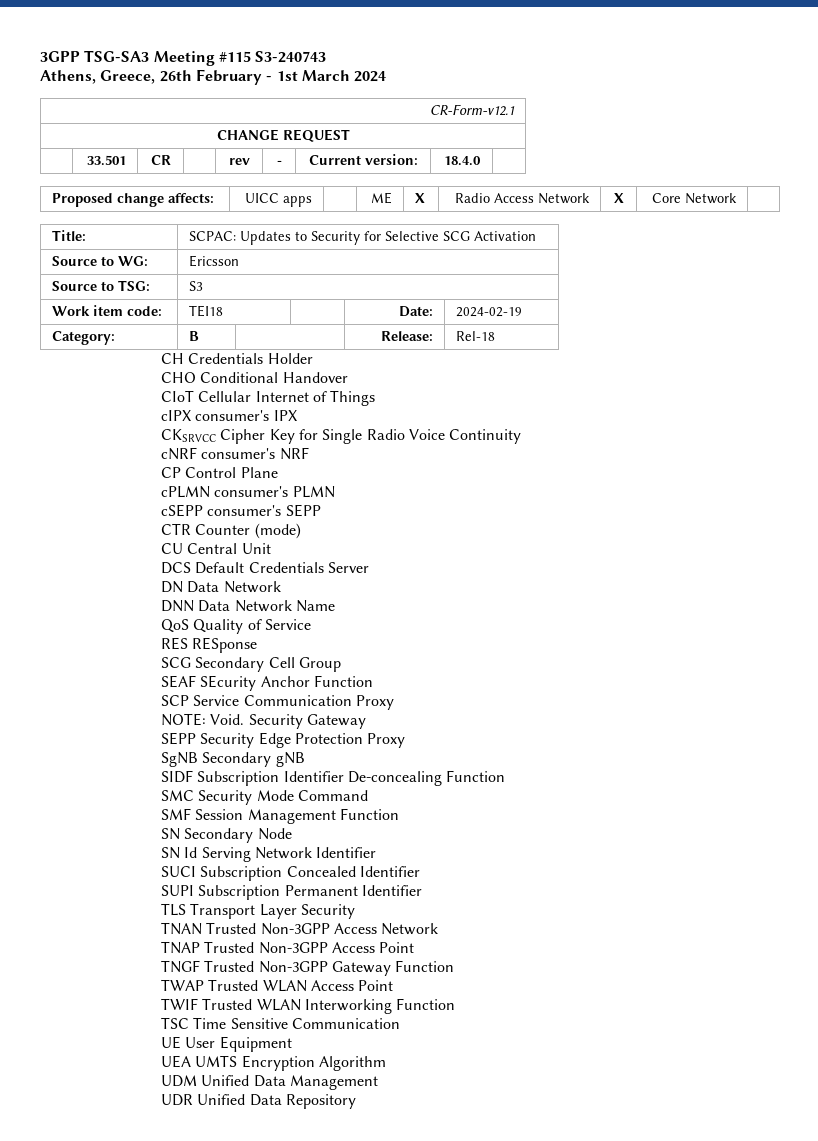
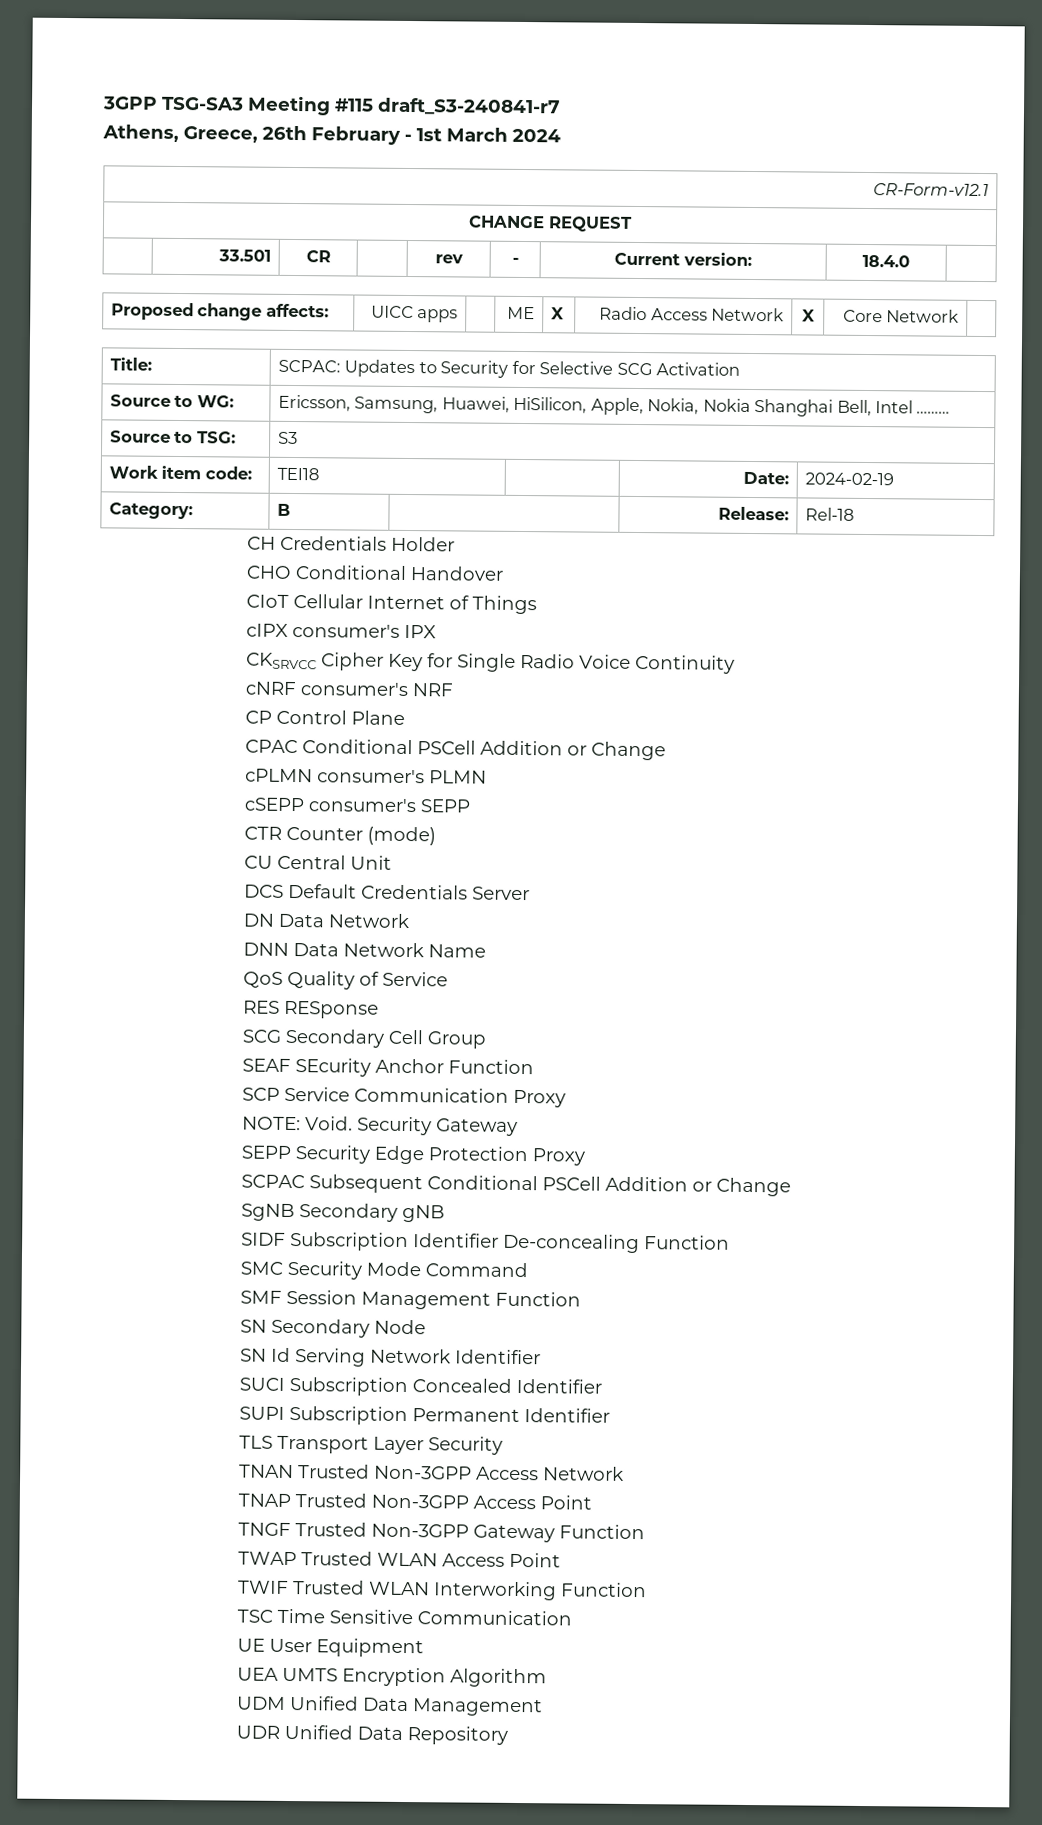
[255,51,327,63] S3-240743 -> [377,97,560,116] draft_S3-240841-r7
[189,255,240,267] Ericsson -> [277,394,951,417] Ericsson, Samsung, Huawei, HiSilicon, Apple, Nokia, Nokia Shanghai Bell, Intel ………
(278, 472) none -> [245,739,667,761] // CPAC Conditional PSCell Addition or Change
(406, 740) none -> [241,1174,792,1197] // SCPAC Subsequent Conditional PSCell Addition or Change

